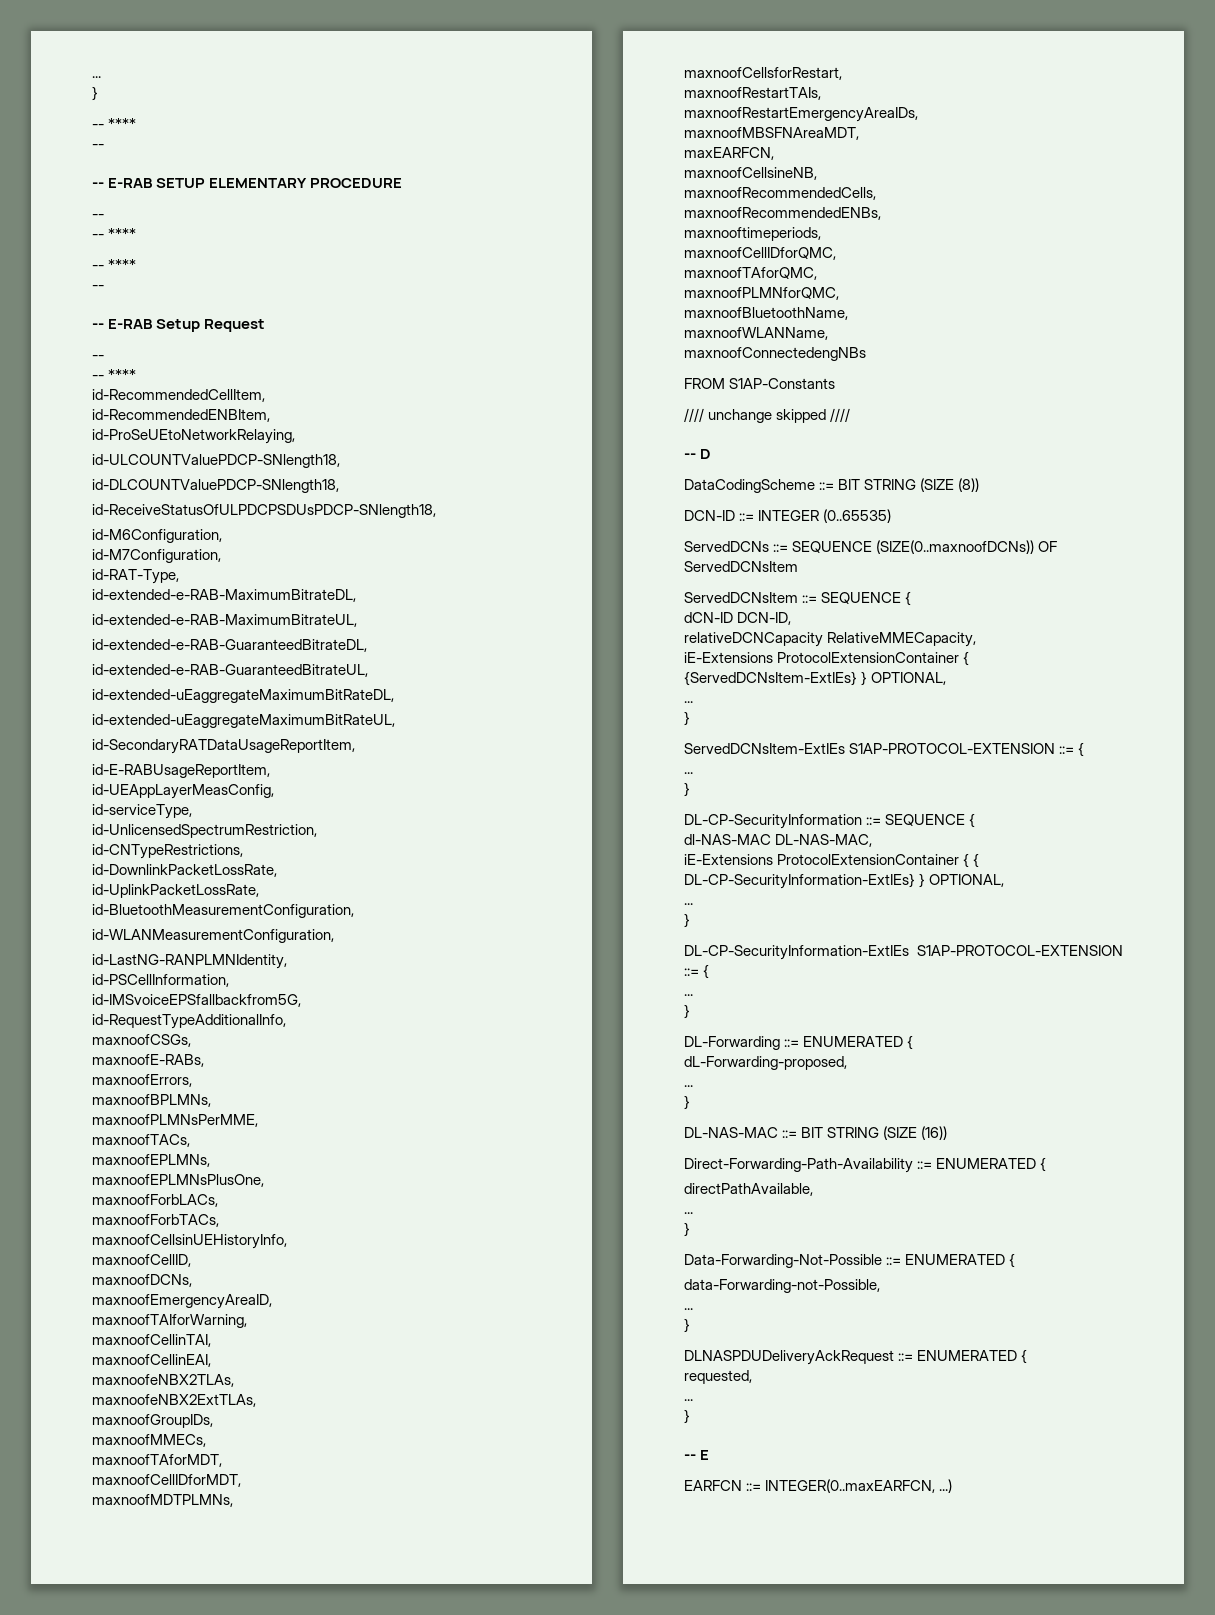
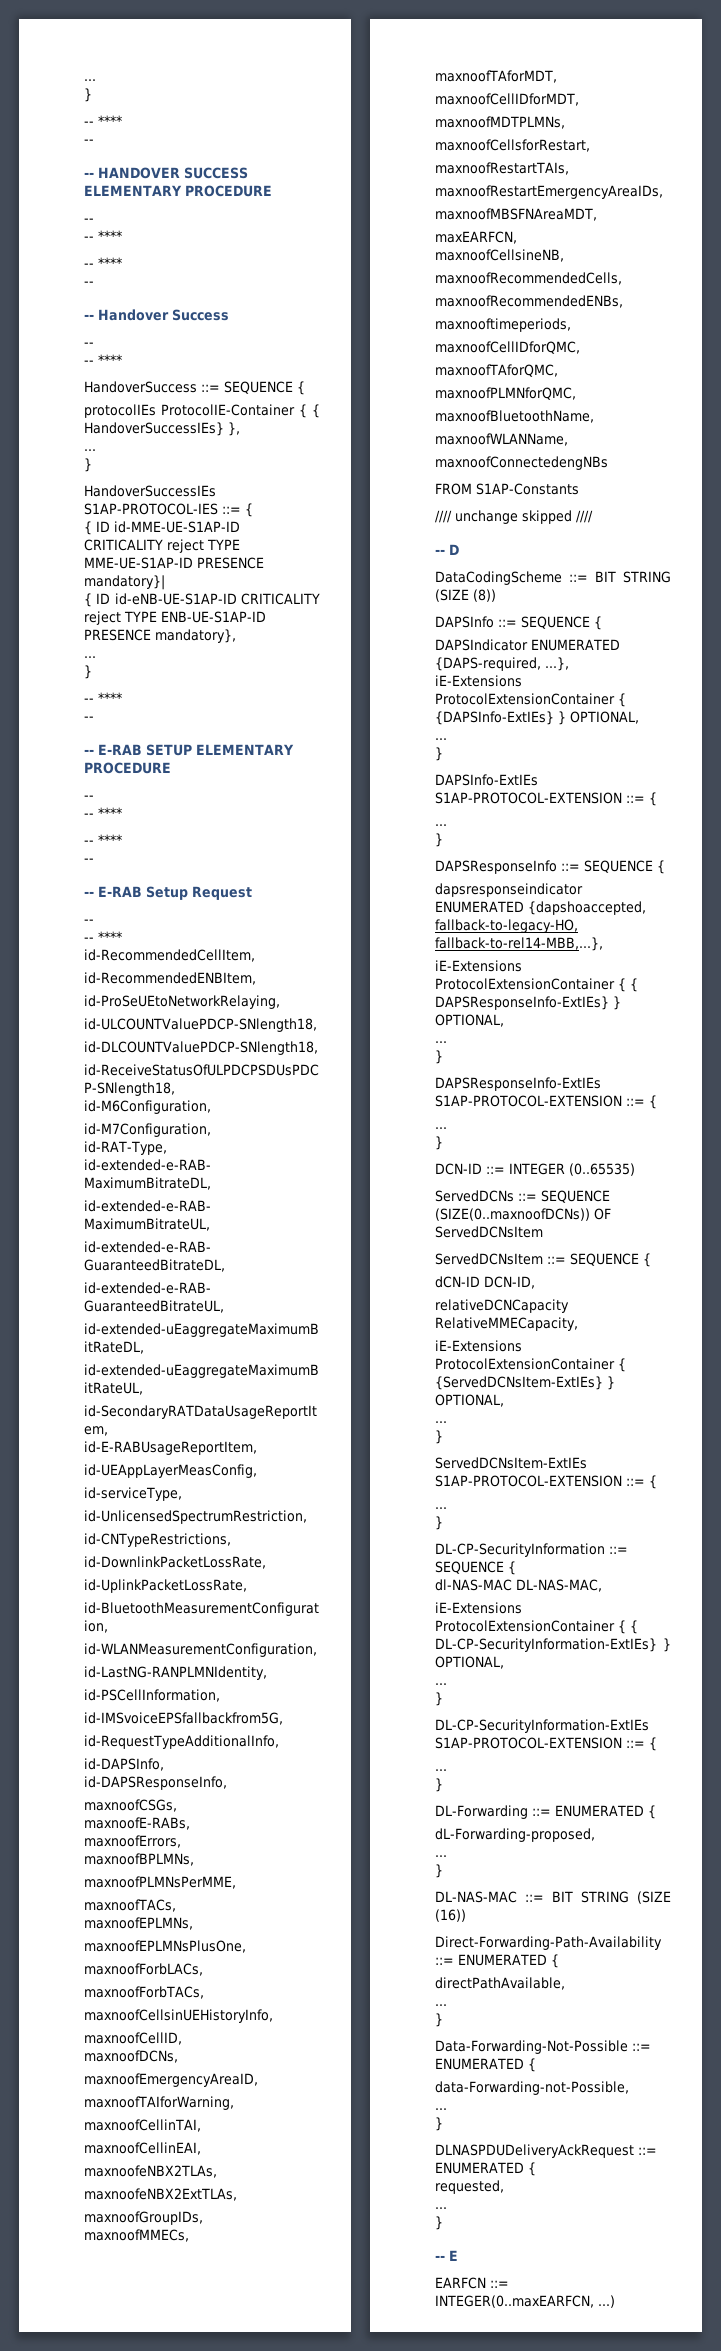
[92,76,101,78] [92,86,98,101] [92,118,137,129] [92,144,104,149] ... // } // -- **** // -- -> [84,79,96,81] [84,88,92,102] [84,115,122,126] [84,139,94,144] [84,167,248,179] [84,185,272,197] [84,218,94,223] [84,230,122,241] [84,257,122,268] [84,281,94,286] [84,309,229,321] [84,342,94,347] [84,354,122,365] [84,381,305,395] [84,404,320,418] [84,422,240,436] [84,449,96,451] [84,458,92,472] [84,485,216,497] [84,503,253,517] [84,521,240,535] [84,539,240,553] [84,557,264,569] [84,575,165,590] [84,593,320,607] [84,611,266,625] [84,629,236,643] [84,656,96,658] [84,665,92,679] [84,692,122,703] [84,716,94,721] ... // } // -- **** // -- // -- HANDOVER SUCCESS ELEMENTARY PROCEDURE // -- // -- **** // -- **** // -- // -- Handover Success // -- // -- **** // HandoverSuccess ::= SEQUENCE { // protocolIEs ProtocolIE-Container { { HandoverSuccessIEs} }, // ... // } // HandoverSuccessIEs S1AP-PROTOCOL-IES ::= { // { ID id-MME-UE-S1AP-ID CRITICALITY reject TYPE MME-UE-S1AP-ID PRESENCE mandatory}| // { ID id-eNB-UE-S1AP-ID CRITICALITY reject TYPE ENB-UE-S1AP-ID PRESENCE mandatory}, // ... // } // -- **** // --
(286, 1021) none -> [84,1758,164,1771] [84,1776,227,1790] // id-DAPSInfo, // id-DAPSResponseInfo,
(980, 485) none -> [435,616,602,630] [435,639,620,651] [435,657,569,671] [435,675,522,687] [435,693,626,707] [435,711,639,725] [435,738,447,740] [435,747,443,761] [435,774,538,786] [435,792,657,806] [435,824,447,826] [435,833,443,847] [435,860,665,874] [435,883,583,897] [435,901,646,915] [435,919,578,933] [435,937,603,951] [435,960,522,972] [435,978,638,992] [435,996,621,1010] [435,1014,504,1027] [435,1041,447,1043] [435,1050,443,1064] [435,1077,601,1091] [435,1095,657,1109] [435,1127,447,1129] [435,1136,443,1150] // DAPSInfo ::= SEQUENCE { // DAPSIndicator ENUMERATED {DAPS-required, ...}, // iE-Extensions ProtocolExtensionContainer { {DAPSInfo-ExtIEs} } OPTIONAL, // ... // } // DAPSInfo-ExtIEs S1AP-PROTOCOL-EXTENSION ::= { // ... // } // DAPSResponseInfo ::= SEQUENCE { // dapsresponseindicator ENUMERATED {dapshoaccepted, fallback-to-legacy-HO, fallback-to-rel14-MBB,...}, // iE-Extensions ProtocolExtensionContainer { { DAPSResponseInfo-ExtIEs} } OPTIONAL, // ... // } // DAPSResponseInfo-ExtIEs S1AP-PROTOCOL-EXTENSION ::= { // ... // }

